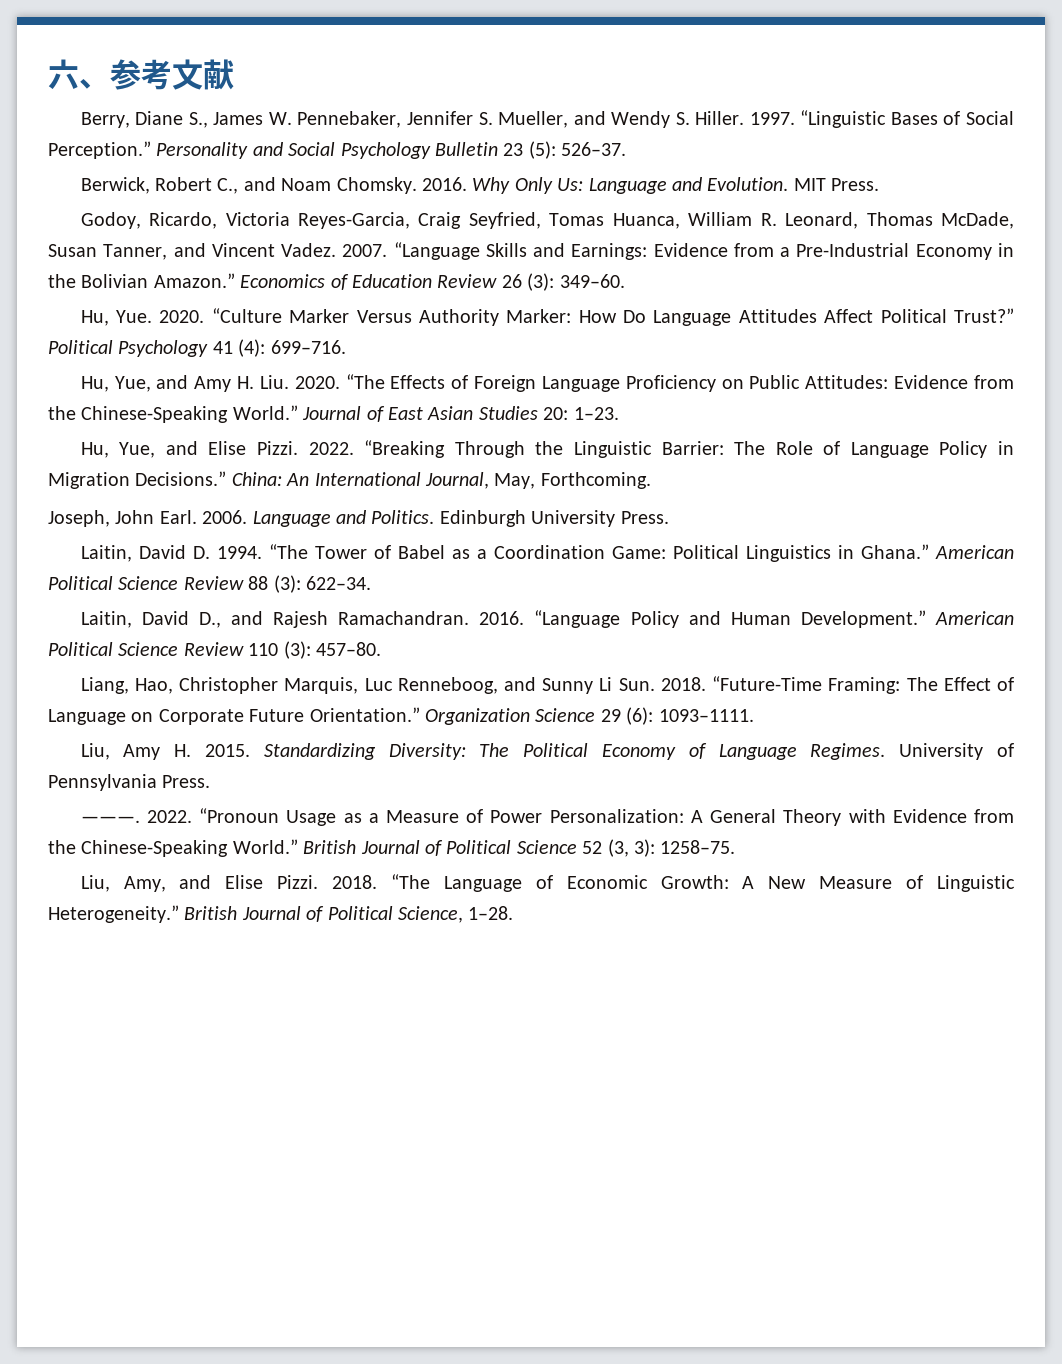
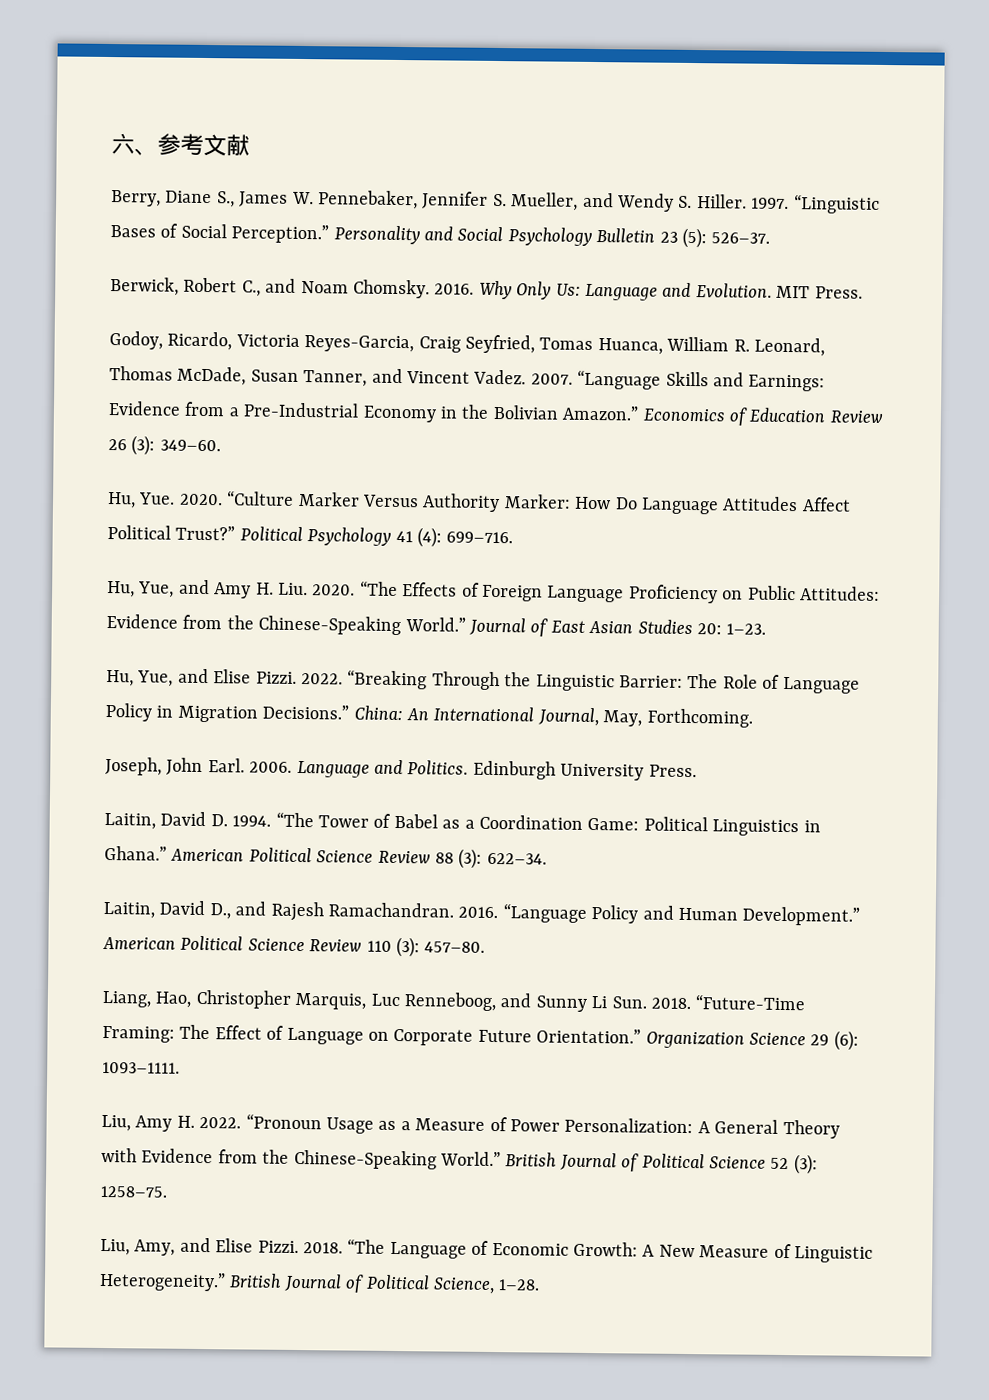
[205,743,1014,760] [48,774,211,791] [80,816,140,823] 2015. Standardizing Diversity: The Political Economy of Language Regimes. University of Pennsylvania Press. // ———. -> (195, 1121) none
[607,839,655,857] (3, 3): -> [793,1154,818,1175] (3):

